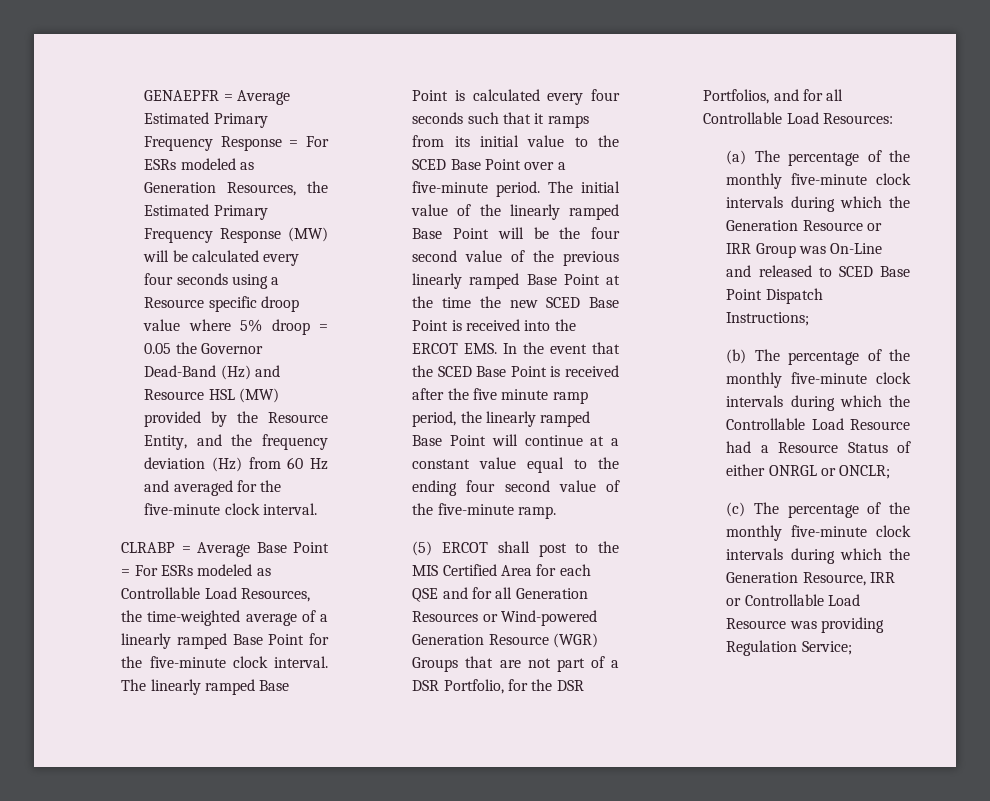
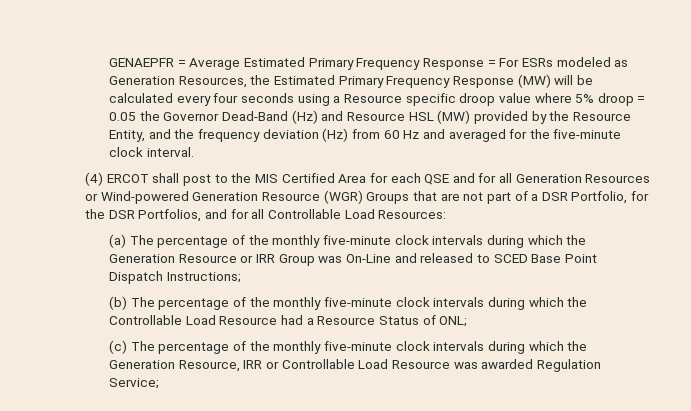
[121,542,329,557] [121,564,271,576] [121,587,310,602] [121,610,328,626] [121,633,329,649] [121,656,328,668] [121,679,290,695] [412,89,620,105] [412,112,589,128] [412,135,619,147] [412,159,566,170] [412,181,620,197] [411,204,619,220] [412,227,620,239] [412,250,619,266] [412,273,620,289] [412,296,619,308] [412,319,576,331] [412,342,620,354] [412,365,619,377] [412,388,588,404] [412,411,591,427] [412,434,619,446] [412,457,619,473] [412,480,620,496] [412,503,556,519] [412,541,433,556] CLRABP = Average Base Point = For ESRs modeled as Controllable Load Resources, the time-weighted average of a linearly ramped Base Point for the five-minute clock interval. The linearly ramped Base Point is calculated every four seconds such that it ramps from its initial value to the SCED Base Point over a five-minute period. The initial value of the linearly ramped Base Point will be the four second value of the previous linearly ramped Base Point at the time the new SCED Base Point is received into the ERCOT EMS. In the event that the SCED Base Point is received after the five minute ramp period, the linearly ramped Base Point will continue at a constant value equal to the ending four second value of the five-minute ramp. // (5) -> [85,172,104,186] (4)
[726,464,891,479] either ONRGL or ONCLR; -> [439,316,468,327] ONL;
[821,617,885,633] providing -> [481,359,534,369] awarded

